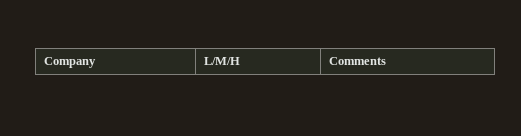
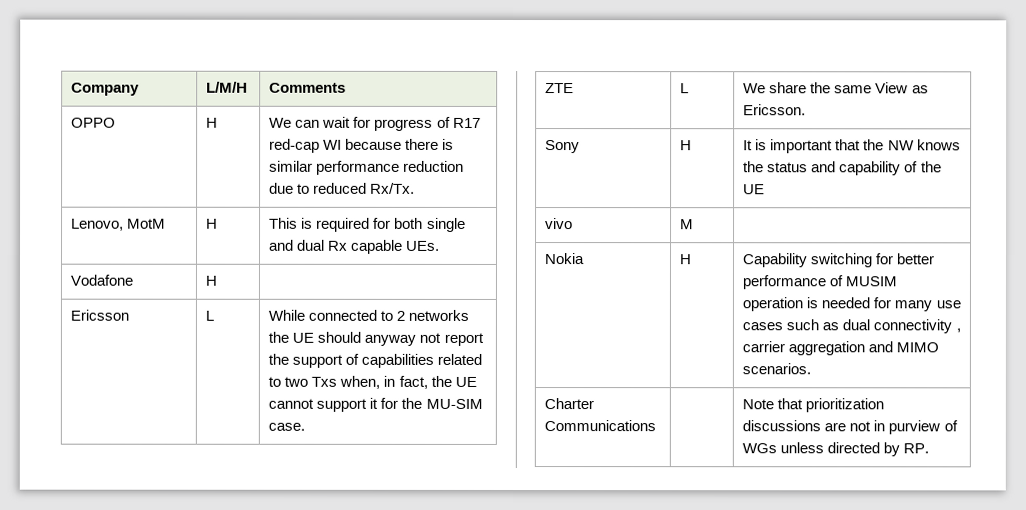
(386, 61) none -> [71,117,117,128] [206,117,219,128] [269,116,481,131] [269,138,455,153] [269,160,465,175] [269,182,416,194] [71,218,167,231] [206,218,219,229] [269,217,466,232] [269,239,441,254] [70,274,134,286] [205,275,218,286] [70,309,130,321] [205,310,215,321] [268,309,470,321] [268,331,484,346] [268,353,483,368] [268,375,477,389] [268,397,483,412] [268,422,306,431] [545,83,575,94] [680,83,690,94] [743,82,929,94] [743,104,807,116] [545,140,581,154] [680,140,693,151] [743,139,961,154] [743,161,942,176] [743,184,766,195] [545,218,574,230] [680,219,695,230] [544,253,586,265] [679,254,693,265] [742,253,936,268] [742,275,898,290] [742,297,961,312] [742,319,961,334] [742,341,940,356] [742,363,812,375] [544,398,595,410] [544,420,657,432] [742,398,885,413] [742,420,958,435] [742,442,930,457] // OPPO | H | We can wait for progress of R17 red-cap WI because there is similar performance reduction due to reduced Rx/Tx. // Lenovo, MotM | H | This is required for both single and dual Rx capable UEs. // Vodafone | H | // Ericsson | L | While connected to 2 networks the UE should anyway not report the support of capabilities related to two Txs when, in fact, the UE cannot support it for the MU-SIM case. // ZTE | L | We share the same View as Ericsson. // Sony | H | It is important that the NW knows the status and capability of the UE // vivo | M | // Nokia | H | Capability switching for better performance of MUSIM operation is needed for many use cases such as dual connectivity , carrier aggregation and MIMO scenarios. // Charter Communications | | Note that prioritization discussions are not in purview of WGs unless directed by RP.

